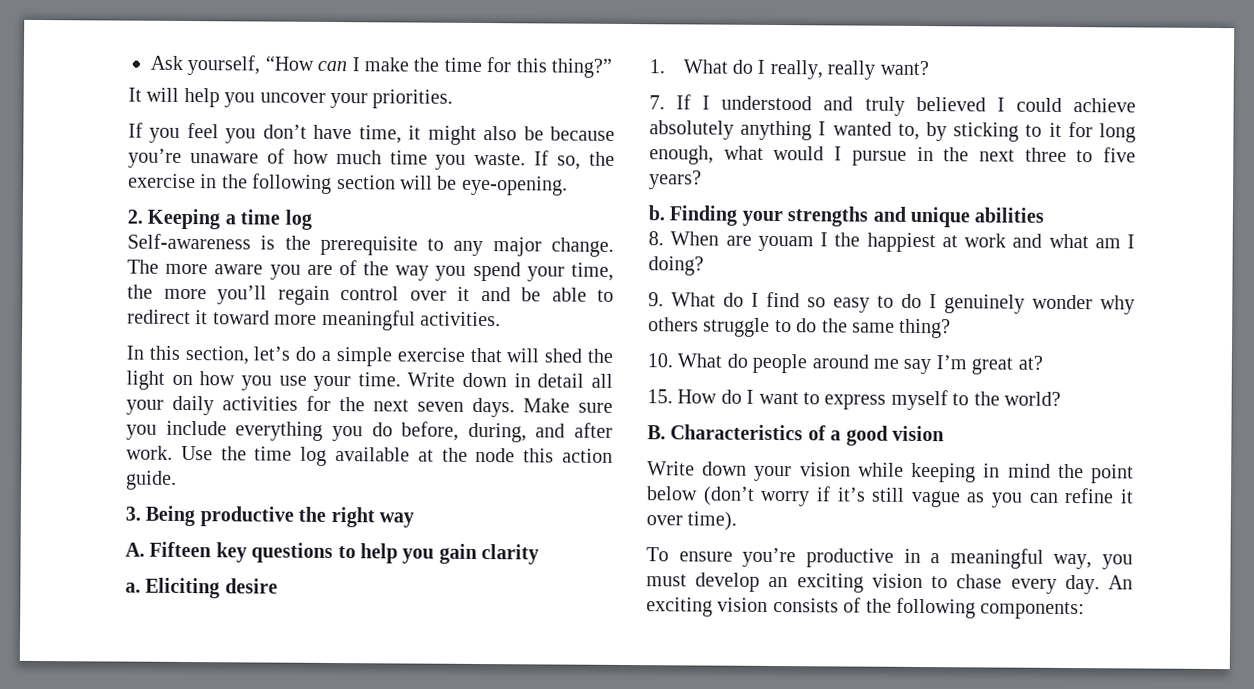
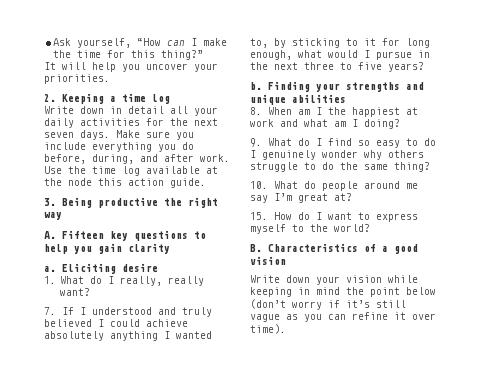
[128,122,615,145] [128,148,615,170] [128,173,568,196] // If you feel you don’t have time, it might also be because you’re unaware of how much time you waste. If so, the exercise in the following section will be eye-opening. -> (110, 79) none
[127,233,614,257] [127,259,614,282] [127,284,614,305] [127,309,501,331] [126,345,613,367] [126,370,401,392] Self-awareness is the prerequisite to any major change. The more aware you are of the way you spend your time, the more you’ll regain control over it and be able to redirect it toward more meaningful activities. // In this section, let’s do a simple exercise that will shed the light on how you use your time. -> (170, 99) none
[725,235,814,252] are youam -> [298,109,310,115] am
[646,547,1133,570] [646,572,1133,595] [646,597,1086,620] // To ensure you’re productive in a meaningful way, you must develop an exciting vision to chase every day. An exciting vision consists of the following components: -> (286, 329) none

